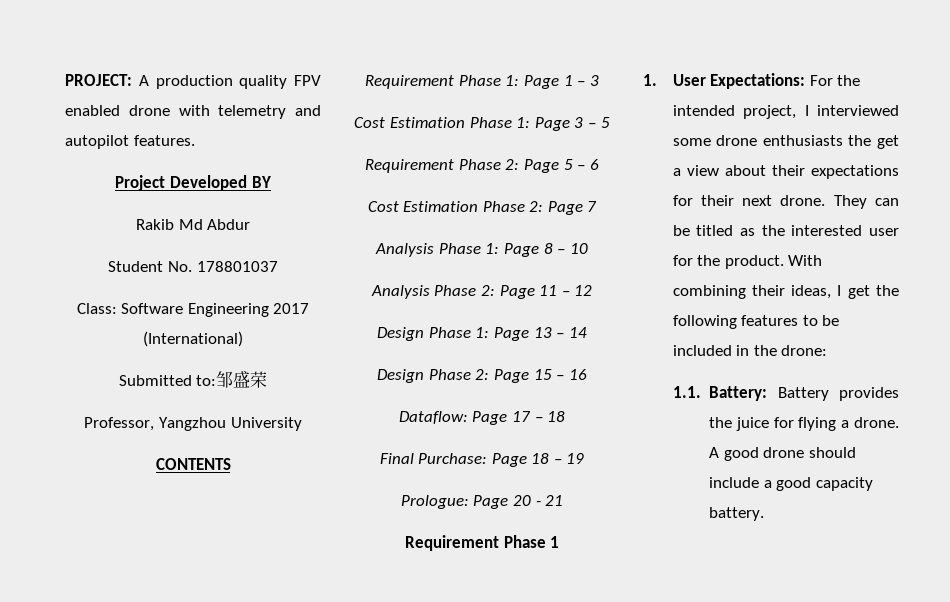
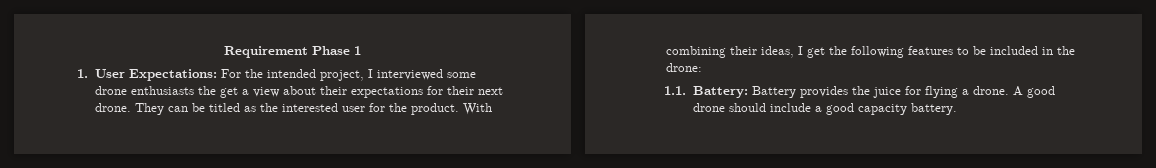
[65,74,321,89] [65,105,321,119] [65,135,195,149] [115,175,271,191] [135,219,251,230] [108,261,278,272] [76,303,310,317] [143,331,243,347] [118,371,268,388] [84,417,302,431] [155,458,231,470] [365,75,599,89] [354,117,610,131] [365,159,599,173] [367,201,598,215] [375,243,588,257] [370,285,593,299] [377,327,587,341] [377,369,587,383] [398,411,566,425] [379,453,585,467] [400,495,564,509] PROJECT: A production quality FPV enabled drone with telemetry and autopilot features. // Project Developed BY // Rakib Md Abdur // Student No. 178801037 // Class: Software Engineering 2017 (International) // Submitted to:邹盛荣 // Professor, Yangzhou University // CONTENTS // Requirement Phase 1: Page 1 – 3 // Cost Estimation Phase 1: Page 3 – 5 // Requirement Phase 2: Page 5 – 6 // Cost Estimation Phase 2: Page 7 // Analysis Phase 1: Page 8 – 10 // Analysis Phase 2: Page 11 – 12 // Design Phase 1: Page 13 – 14 // Design Phase 2: Page 15 – 16 // Dataflow: Page 17 – 18 // Final Purchase: Page 18 – 19 // Prologue: Page 20 - 21 // -> (224, 52) none

